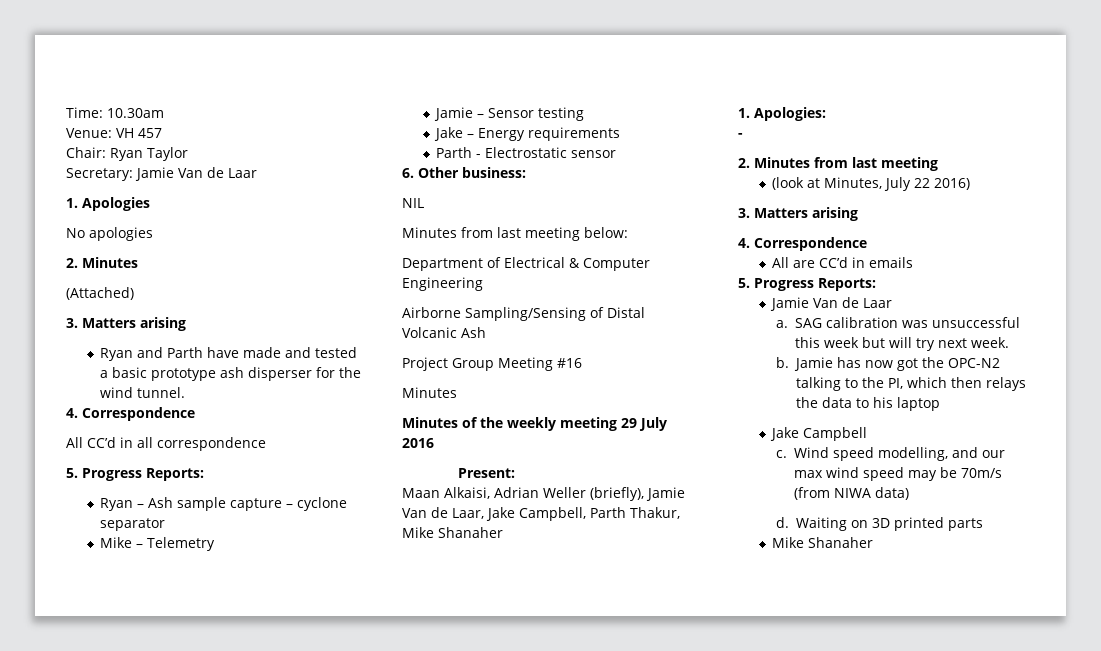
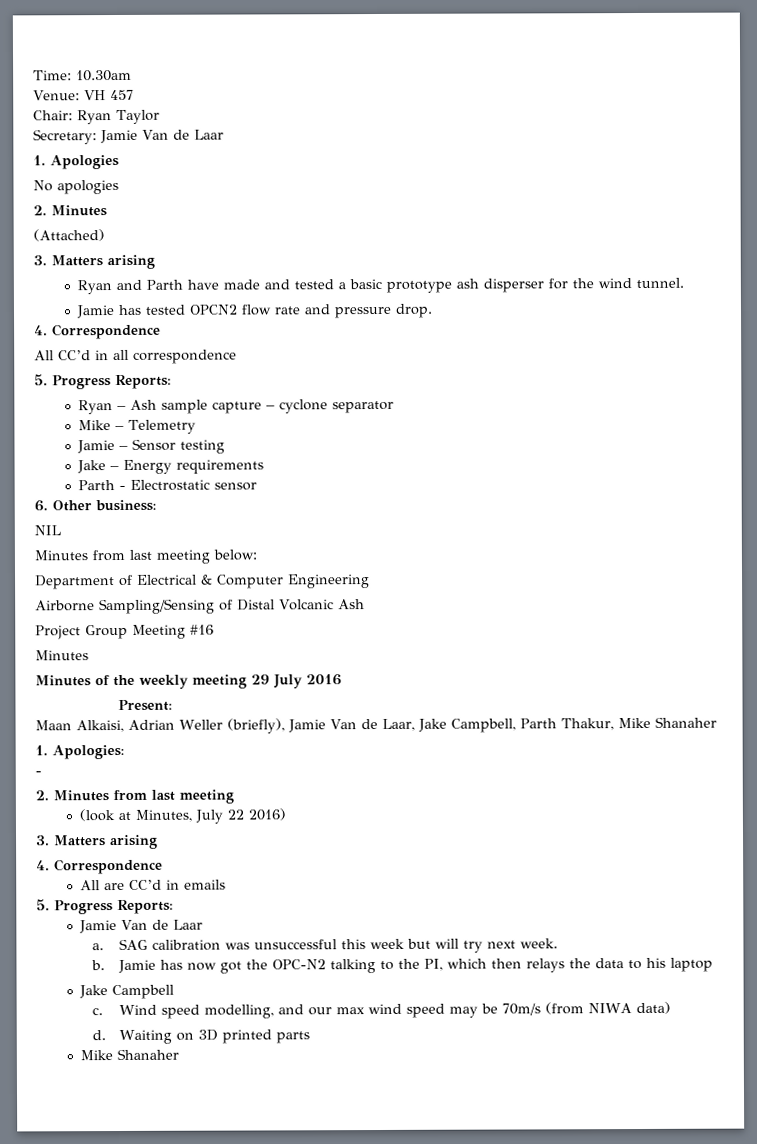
(186, 392) none -> [75,303,433,319] // Jamie has tested OPCN2 flow rate and pressure drop.

